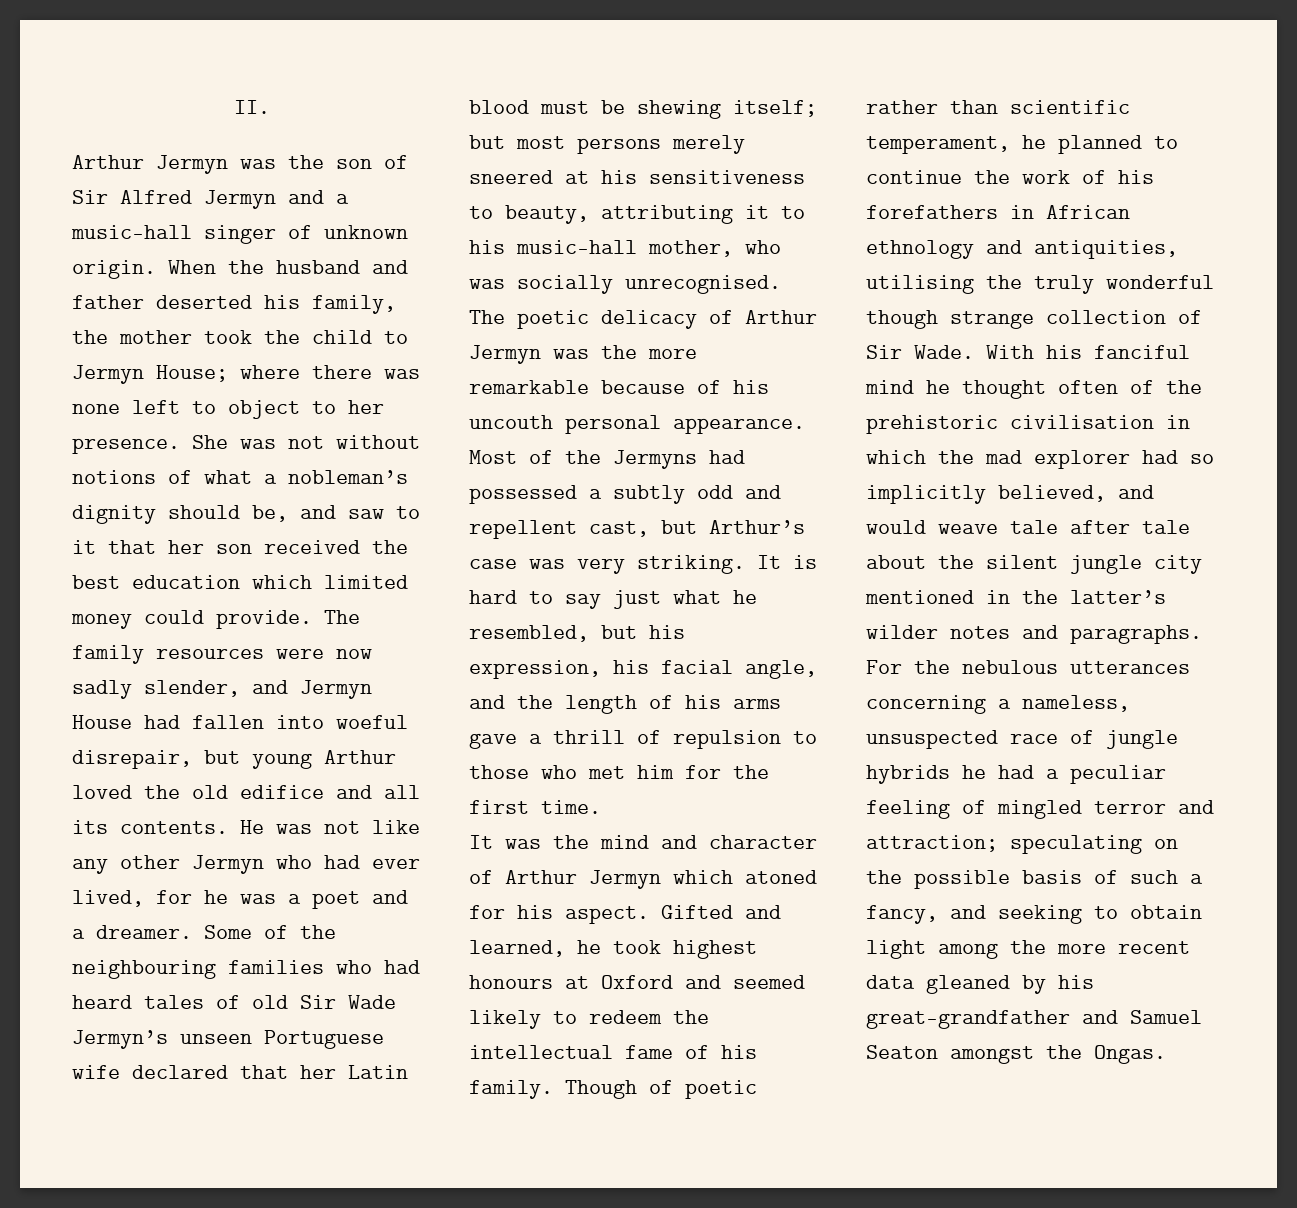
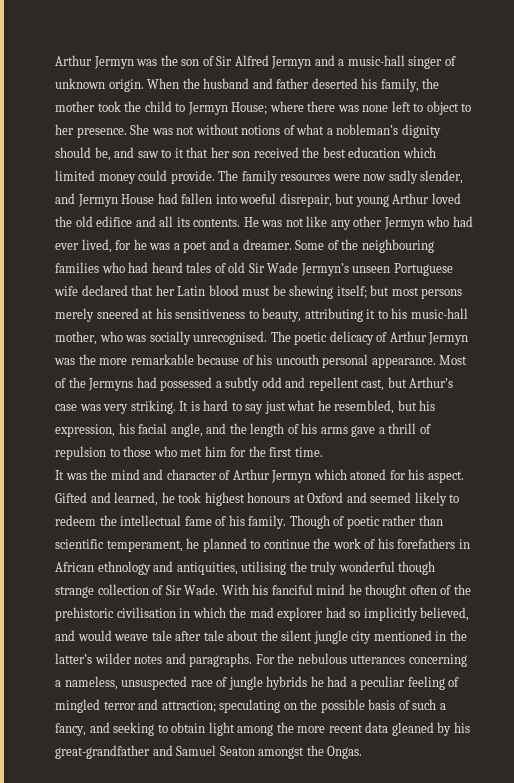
[233,100,270,114] II. // -> (55, 60) none

